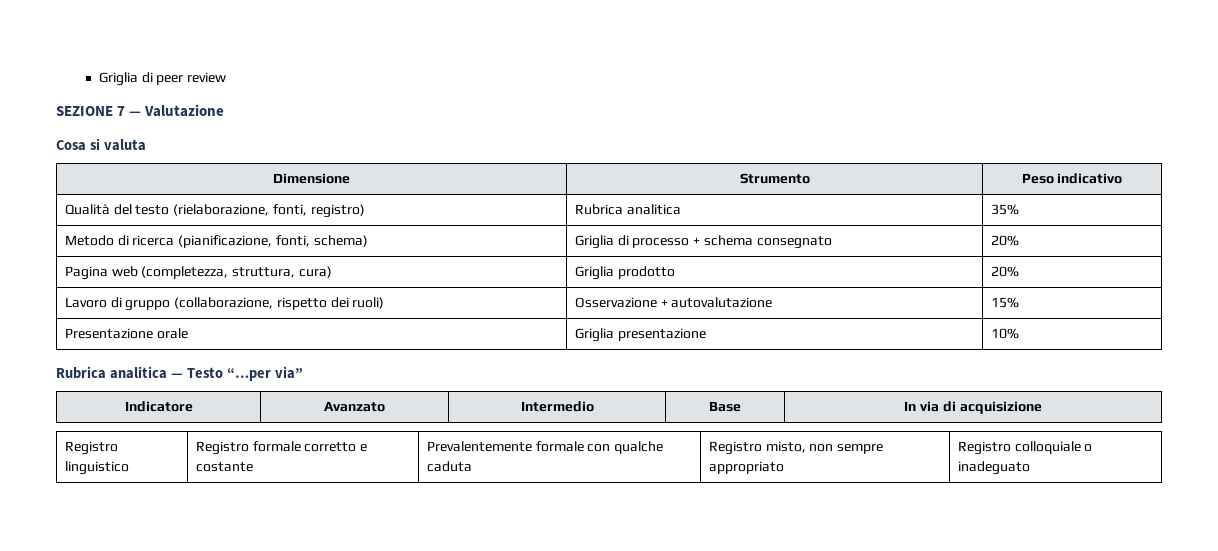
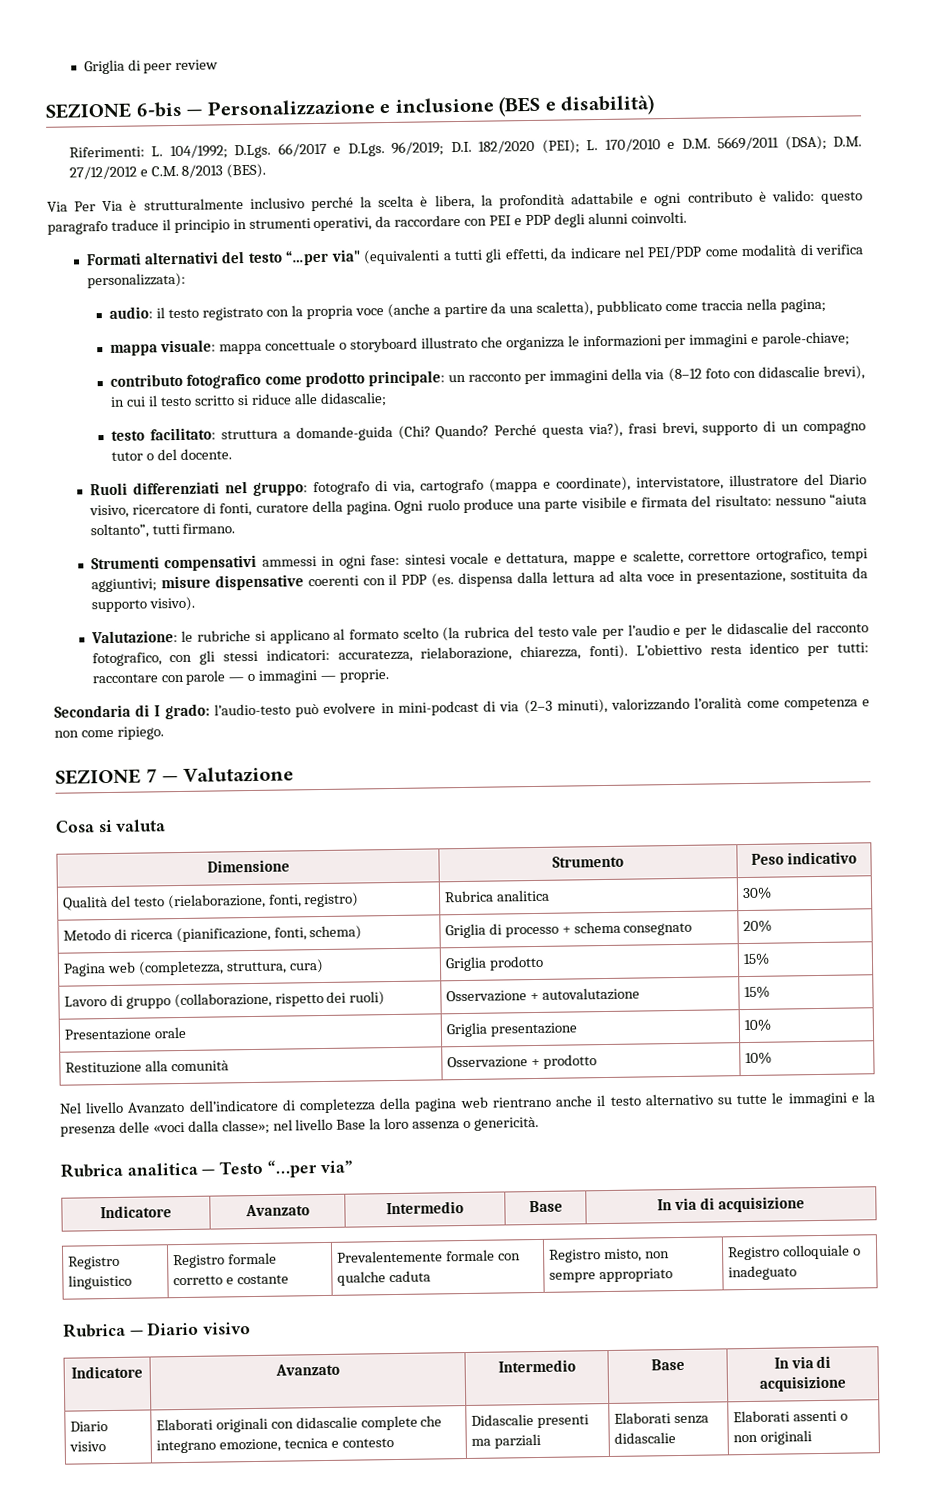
(227, 77) none -> [45,94,655,119] [68,135,863,160] [68,163,267,180] [47,189,863,212] [47,211,687,235] [85,243,863,266] [86,272,186,289] [109,298,826,321] [110,331,851,356] [110,365,866,389] [110,392,387,407] [111,420,867,442] [111,448,233,461] [89,473,867,496] [88,493,867,519] [89,523,236,539] [90,548,869,572] [90,567,869,593] [90,596,195,613] [90,622,870,644] [91,642,870,667] [91,669,390,685] [54,697,871,720] [54,726,164,740] // SEZIONE 6-bis — Personalizzazione e inclusione (BES e disabilità) // Riferimenti: L. 104/1992; D.Lgs. 66/2017 e D.Lgs. 96/2019; D.I. 182/2020 (PEI); L. 170/2010 e D.M. 5669/2011 (DSA); D.M. 27/12/2012 e C.M. 8/2013 (BES). // Via Per Via è strutturalmente inclusivo perché la scelta è libera, la profondità adattabile e ogni contributo è valido: questo paragrafo traduce il principio in strumenti operativi, da raccordare con PEI e PDP degli alunni coinvolti. // Formati alternativi del testo “…per via" (equivalenti a tutti gli effetti, da indicare nel PEI/PDP come modalità di verifica personalizzata): // audio: il testo registrato con la propria voce (anche a partire da una scaletta), pubblicato come traccia nella pagina; // mappa visuale: mappa concettuale o storyboard illustrato che organizza le informazioni per immagini e parole-chiave; // contributo fotografico come prodotto principale: un racconto per immagini della via (8–12 foto con didascalie brevi), in cui il testo scritto si riduce alle didascalie; // testo facilitato: struttura a domande-guida (Chi? Quando? Perché questa via?), frasi brevi, supporto di un compagno tutor o del docente. // Ruoli differenziati nel gruppo: fotografo di via, cartografo (mappa e coordinate), intervistatore, illustratore del Diario visivo, ricercatore di fonti, curatore della pagina. Ogni ruolo produce una parte visibile e firmata del risultato: nessuno “aiuta soltanto”, tutti firmano. // Strumenti compensativi ammessi in ogni fase: sintesi vocale e dettatura, mappe e scalette, correttore ortografico, tempi aggiuntivi; misure dispensative coerenti con il PDP (es. dispensa dalla lettura ad alta voce in presentazione, sostituita da supporto visivo). // Valutazione: le rubriche si applicano al formato scelto (la rubrica del testo vale per l’audio e per le didascalie del racconto fotografico, con gli stessi indicatori: accuratezza, rielaborazione, chiarezza, fonti). L’obiettivo resta identico per tutti: raccontare con parole — o immagini — proprie. // Secondaria di I grado: l’audio-testo può evolvere in mini-podcast di via (2–3 minuti), valorizzando l’oralità come competenza e non come ripiego.
[990,204,1019,215] 35% -> [741,886,772,900] 30%
[990,266,1019,277] 20% -> [742,952,770,966] 15%
(1019, 333) none -> [64,1060,229,1074] [446,1054,597,1069] [744,1051,772,1065] [59,1091,876,1114] [60,1116,539,1137] // Restituzione alla comunità | Osservazione + prodotto | 10% // Nel livello Avanzato dell’indicatore di completezza della pagina web rientrano anche il testo alternativo su tutte le immagini e la presenza delle «voci dalla classe»; nel livello Base la loro assenza o genericità.
(1030, 468) none -> [63,1321,252,1338] [71,1365,143,1379] [274,1363,340,1376] [497,1359,576,1373] [650,1358,685,1371] [773,1355,832,1369] [759,1375,847,1392] [69,1421,108,1432] [68,1441,106,1452] [155,1415,443,1433] [155,1437,394,1454] [470,1414,589,1429] [470,1433,541,1449] [613,1412,709,1425] [613,1432,676,1444] [732,1410,848,1423] [732,1430,812,1445] // Rubrica — Diario visivo // Indicatore | Avanzato | Intermedio | Base | In via di acquisizione // Diario visivo | Elaborati originali con didascalie complete che integrano emozione, tecnica e contesto | Didascalie presenti ma parziali | Elaborati senza didascalie | Elaborati assenti o non originali

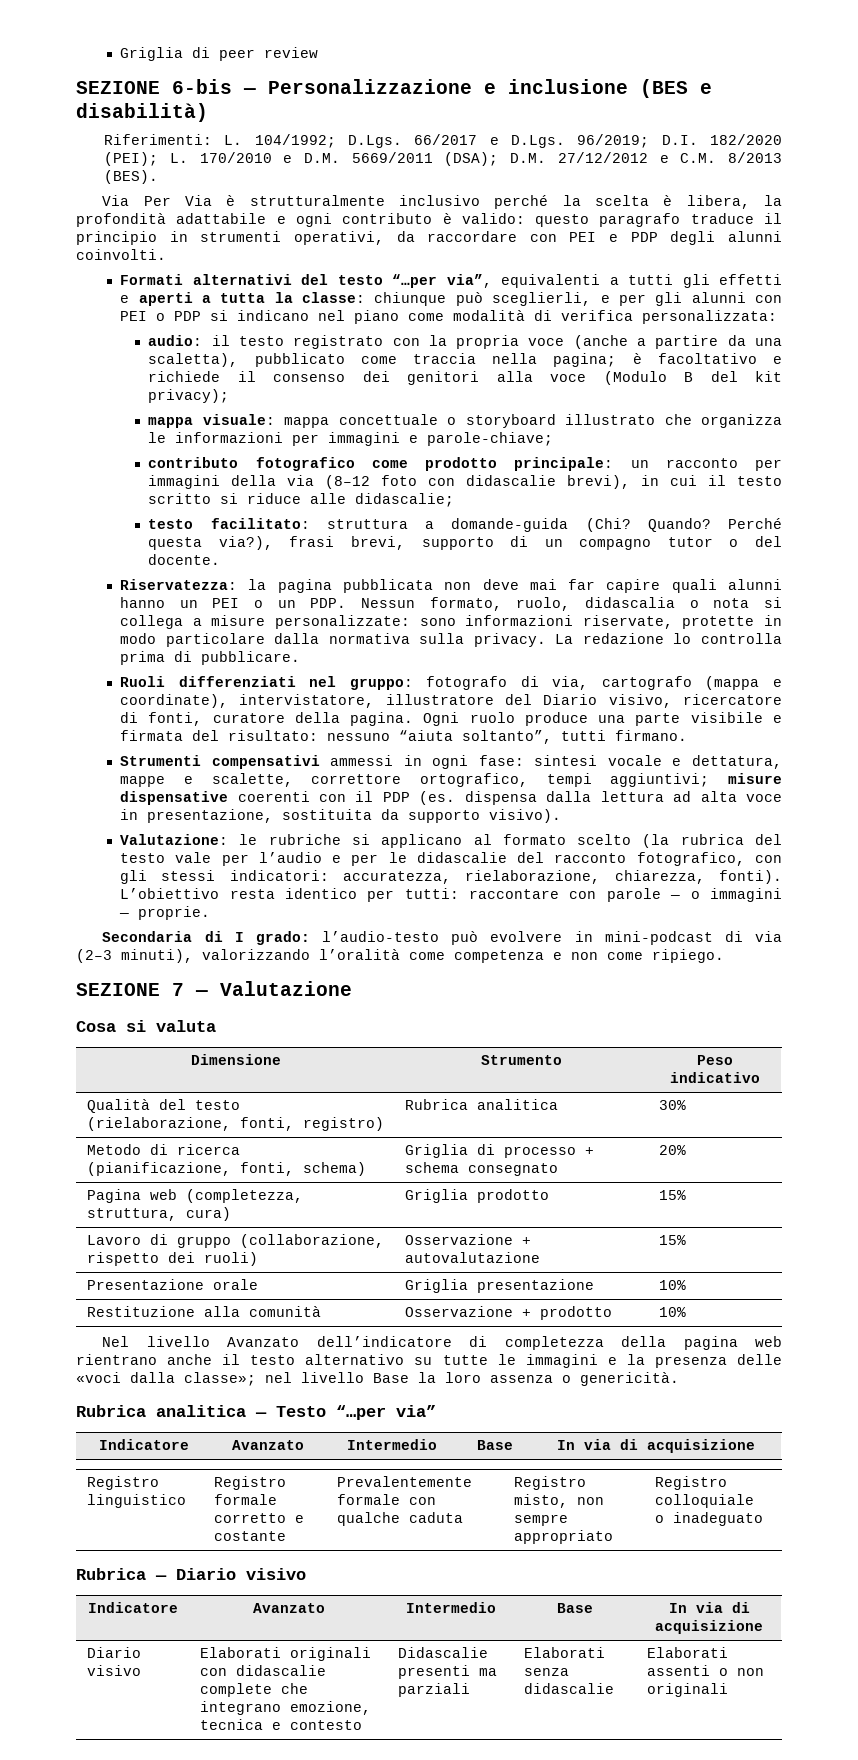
[330,249,441,265] via" (equivalenti -> [446,274,601,288] via”, equivalenti
[504,245,703,263] effetti, da indicare nel PEI/PDP -> [719,274,782,285] [120,292,782,306] [120,310,400,324] effetti e aperti a tutta la classe: chiunque può sceglierli, e per gli alunni con PEI o PDP si indicano nel piano
[86,272,186,289] personalizzata): -> [642,310,778,324] personalizzata:
(826, 305) none -> [632,353,782,364] [148,371,783,385] [148,389,230,403] è facoltativo e richiede il consenso dei genitori alla voce (Modulo B del kit privacy);
(233, 454) none -> [120,579,782,593] [120,597,782,611] [120,615,782,629] [120,633,782,647] [120,651,301,665] // Riservatezza: la pagina pubblicata non deve mai far capire quali alunni hanno un PEI o un PDP. Nessun formato, ruolo, didascalia o nota si collega a misure personalizzate: sono informazioni riservate, protette in modo particolare dalla normativa sulla privacy. La redazione lo controlla prima di pubblicare.

